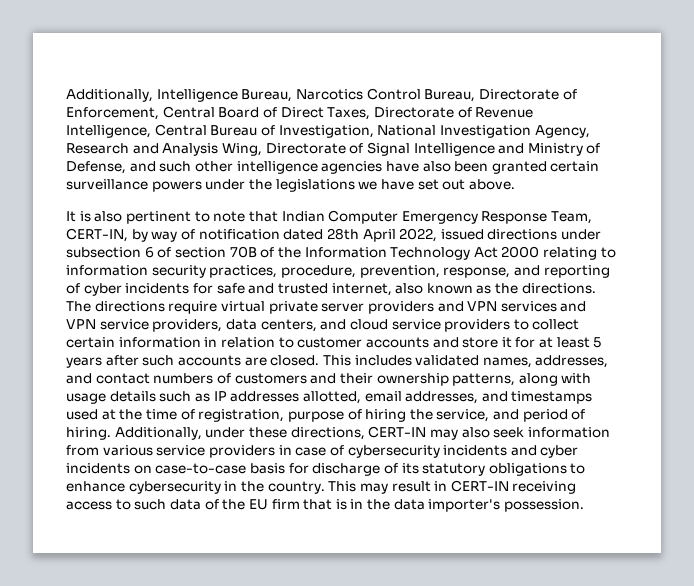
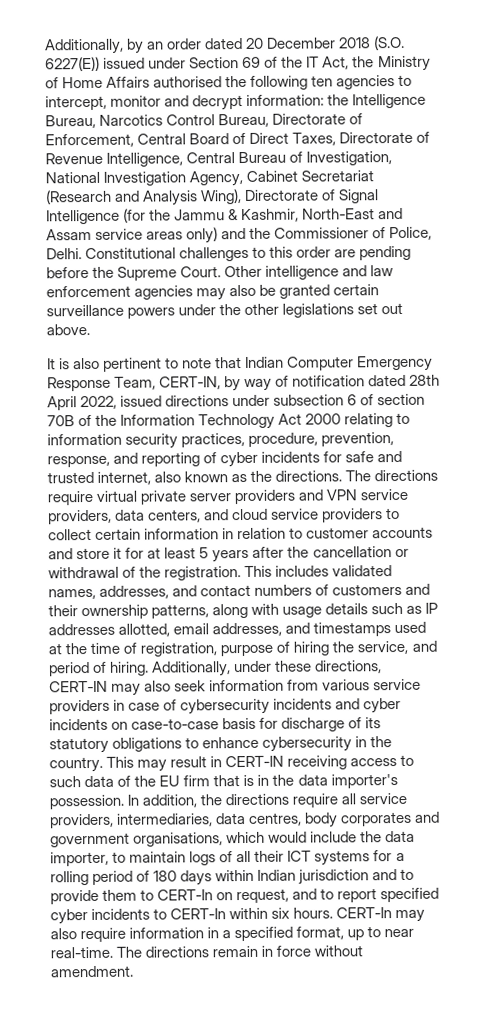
[66,89,153,102] Additionally, -> [44,35,406,55] [45,55,431,72] [45,74,413,90] [45,94,350,111] Additionally, by an order dated 20 December 2018 (S.O. 6227(E)) issued under Section 69 of the IT Act, the Ministry of Home Affairs authorised the following ten agencies to intercept, monitor and decrypt information: the
[66,143,129,154] Research -> [246,170,375,182] [45,189,112,205] Cabinet Secretariat (Research
[221,143,262,156] Wing, -> [200,189,243,205] Wing),
[498,143,601,156] [66,161,489,174] and Ministry of Defense, and such other intelligence agencies have also been -> [123,207,404,223] [46,226,433,244] [46,245,412,262] [46,265,395,281] [46,284,277,301] (for the Jammu & Kashmir, North-East and Assam service areas only) and the Commissioner of Police, Delhi. Constitutional challenges to this order are pending before the Supreme Court. Other intelligence and law enforcement agencies may also be
[275,179,414,192] legislations we have -> [244,303,355,318] other legislations
[500,301,587,312] [66,319,96,329] services and VPN -> (358, 495) none
[142,355,320,366] such accounts are closed. -> [287,546,409,558] [48,566,242,581] the cancellation or withdrawal of the registration.
(585, 505) none -> [127,792,408,808] [49,811,441,829] [50,830,416,848] [50,850,405,867] [50,868,415,886] [50,887,440,905] [50,907,426,925] [50,926,415,943] [50,945,364,959] [50,965,134,978] In addition, the directions require all service providers, intermediaries, data centres, body corporates and government organisations, which would include the data importer, to maintain logs of all their ICT systems for a rolling period of 180 days within Indian jurisdiction and to provide them to CERT-In on request, and to report specified cyber incidents to CERT-In within six hours. CERT-In may also require information in a specified format, up to near real-time. The directions remain in force without amendment.

